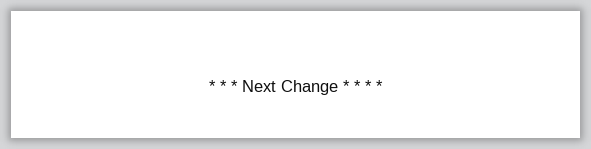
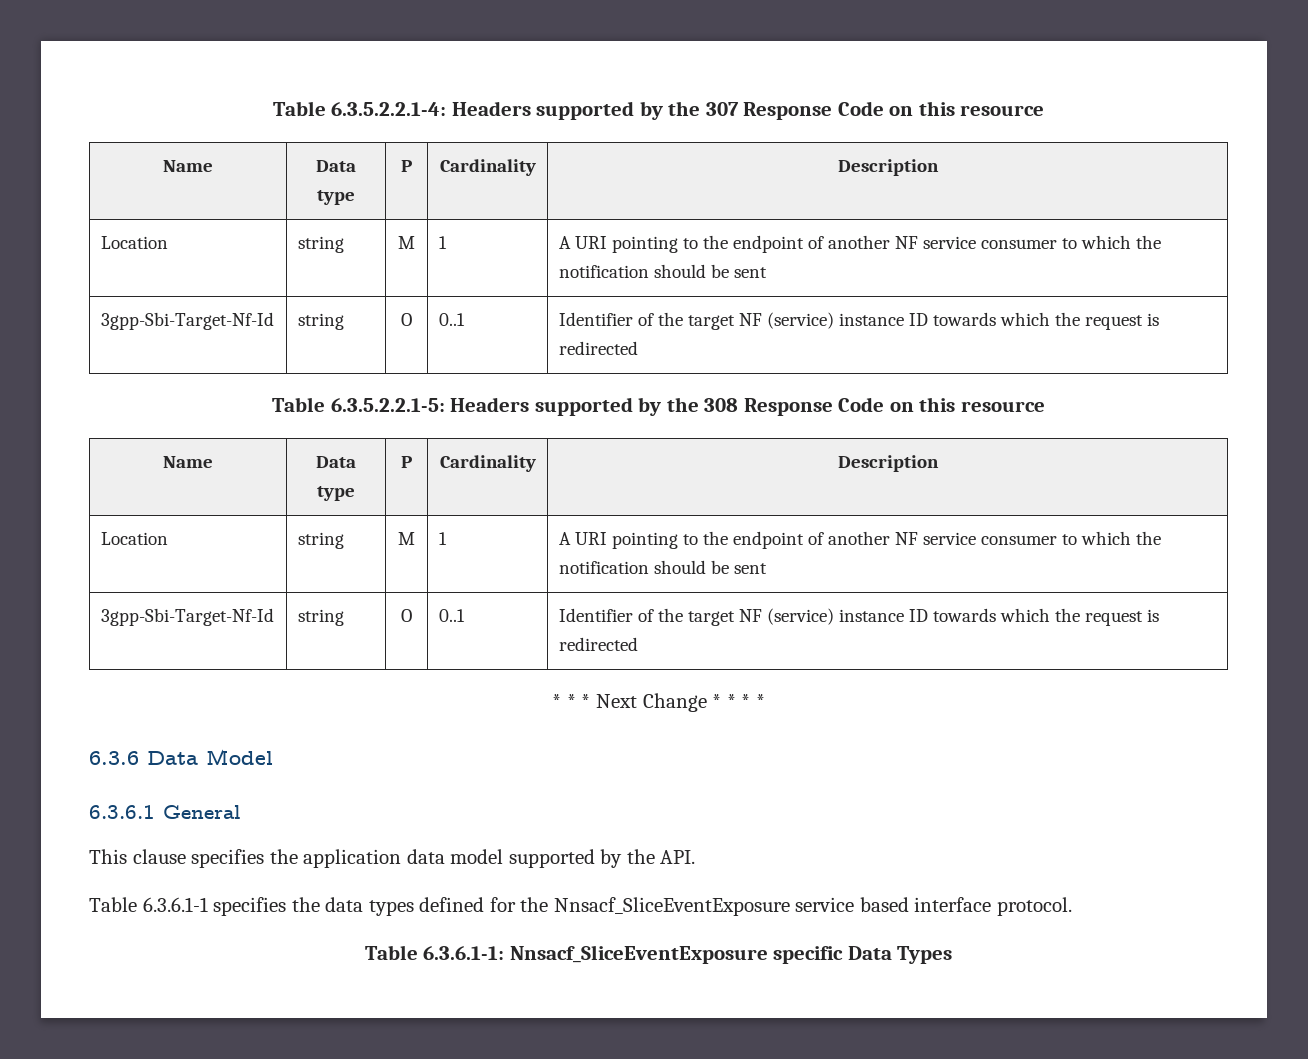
(209, 86) none -> [272,101,1045,120] [163,160,213,172] [316,160,356,172] [317,190,355,205] [401,160,412,172] [439,159,536,176] [837,159,939,176] [100,236,168,249] [297,236,344,253] [398,236,415,249] [438,236,447,249] [558,235,1161,253] [558,264,767,278] [100,312,274,330] [297,313,344,330] [401,313,412,326] [438,313,465,326] [558,312,1159,330] [558,341,638,355] [272,397,1045,416] [163,456,213,468] [316,456,356,468] [317,486,355,501] [401,456,412,468] [439,455,536,472] [837,455,939,472] [100,532,168,545] [297,532,344,549] [398,532,415,545] [438,532,447,545] [558,531,1161,549] [558,560,767,574] [100,608,274,626] [297,609,344,626] [401,609,412,622] [438,609,465,622] [558,608,1159,626] [558,637,638,651] Table 6.3.5.2.2.1-4: Headers supported by the 307 Response Code on this resource // Name | Data type | P | Cardinality | Description // Location | string | M | 1 | A URI pointing to the endpoint of another NF service consumer to which the notification should be sent // 3gpp-Sbi-Target-Nf-Id | string | O | 0..1 | Identifier of the target NF (service) instance ID towards which the request is redirected // Table 6.3.5.2.2.1-5: Headers supported by the 308 Response Code on this resource // Name | Data type | P | Cardinality | Description // Location | string | M | 1 | A URI pointing to the endpoint of another NF service consumer to which the notification should be sent // 3gpp-Sbi-Target-Nf-Id | string | O | 0..1 | Identifier of the target NF (service) instance ID towards which the request is redirected //
(383, 86) none -> [89,749,273,765] [89,805,241,819] [89,849,696,868] [89,897,1072,916] [364,945,953,964] // 6.3.6 Data Model // 6.3.6.1 General // This clause specifies the application data model supported by the API. // Table 6.3.6.1-1 specifies the data types defined for the Nnsacf_SliceEventExposure service based interface protocol. // Table 6.3.6.1-1: Nnsacf_SliceEventExposure specific Data Types

